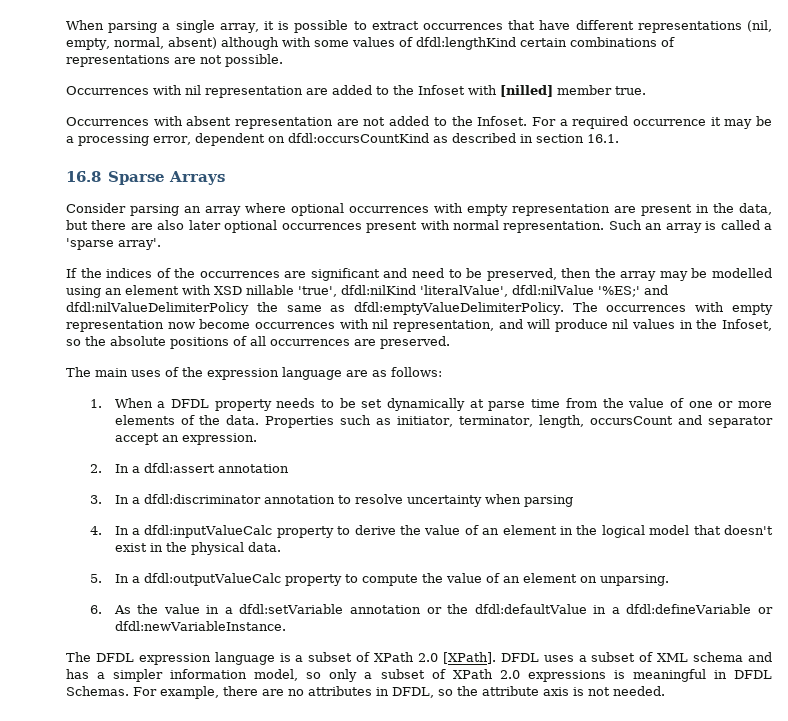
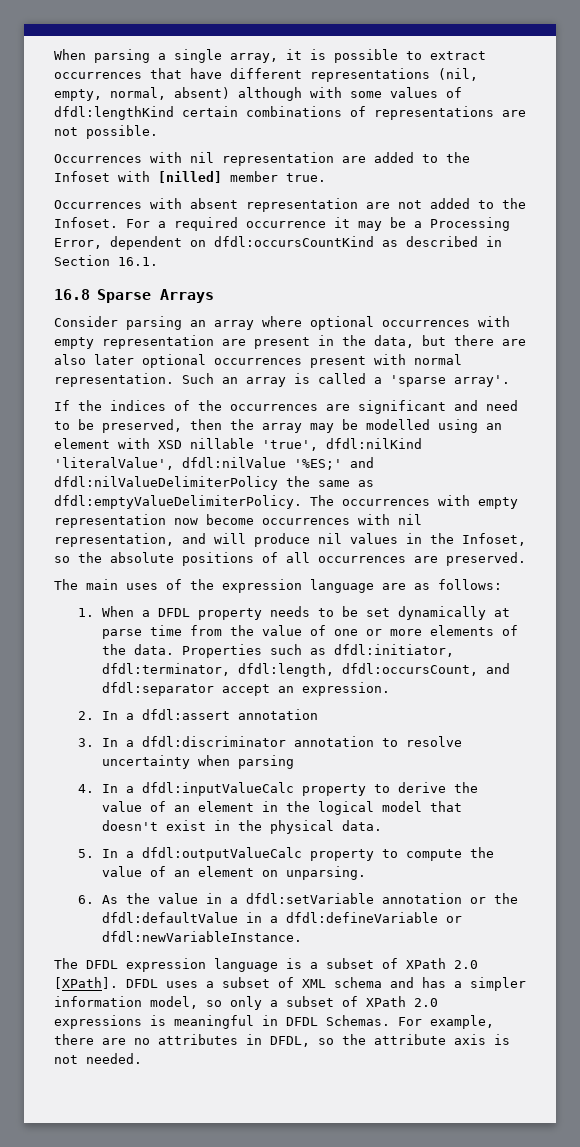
[78,134,191,146] processing error, -> [430,217,510,231] [54,238,102,249] Processing Error,
[535,134,584,143] section -> [54,255,110,266] Section
[397,415,774,428] initiator, terminator, length, occursCount and separator -> [334,644,455,657] [102,663,511,677] [102,682,215,696] dfdl:initiator, dfdl:terminator, dfdl:length, dfdl:occursCount, and dfdl:separator

